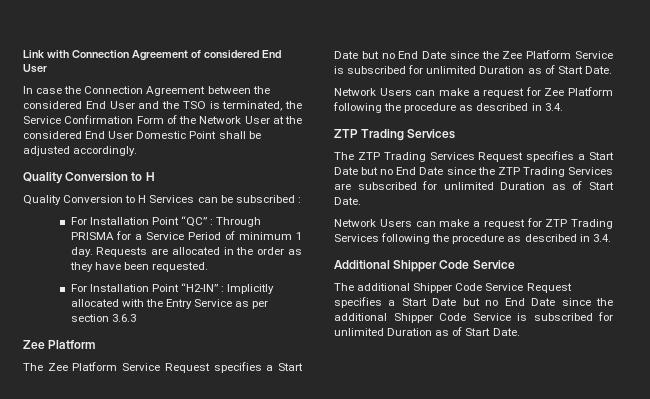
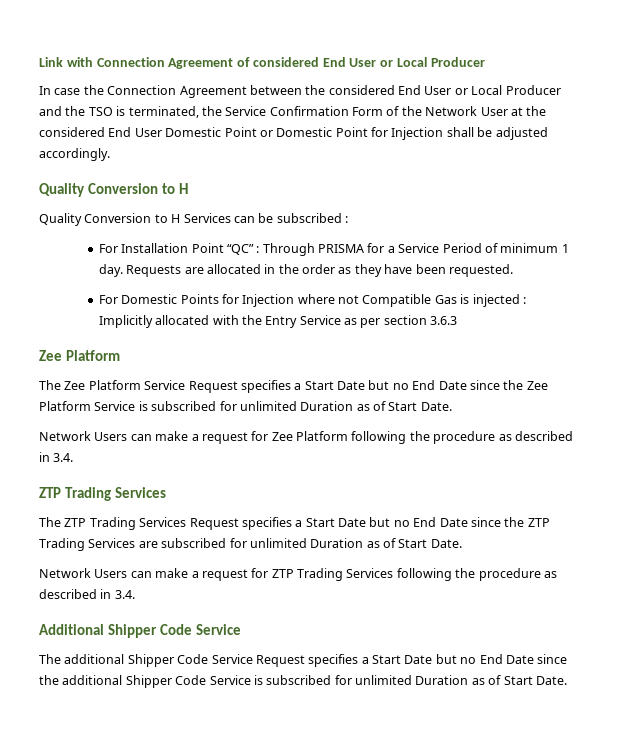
(47, 68) none -> [380,57,485,67] or Local Producer
(135, 105) none -> [454,85,561,95] or Local Producer
(217, 135) none -> [259,127,444,140] or Domestic Point for Injection
[89,283,218,292] Installation Point “H2-IN” -> [121,294,520,307] Domestic Points for Injection where not Compatible Gas is injected

